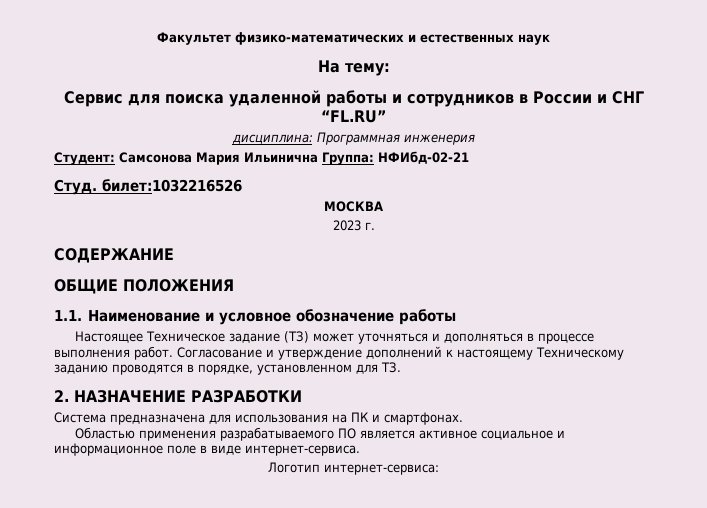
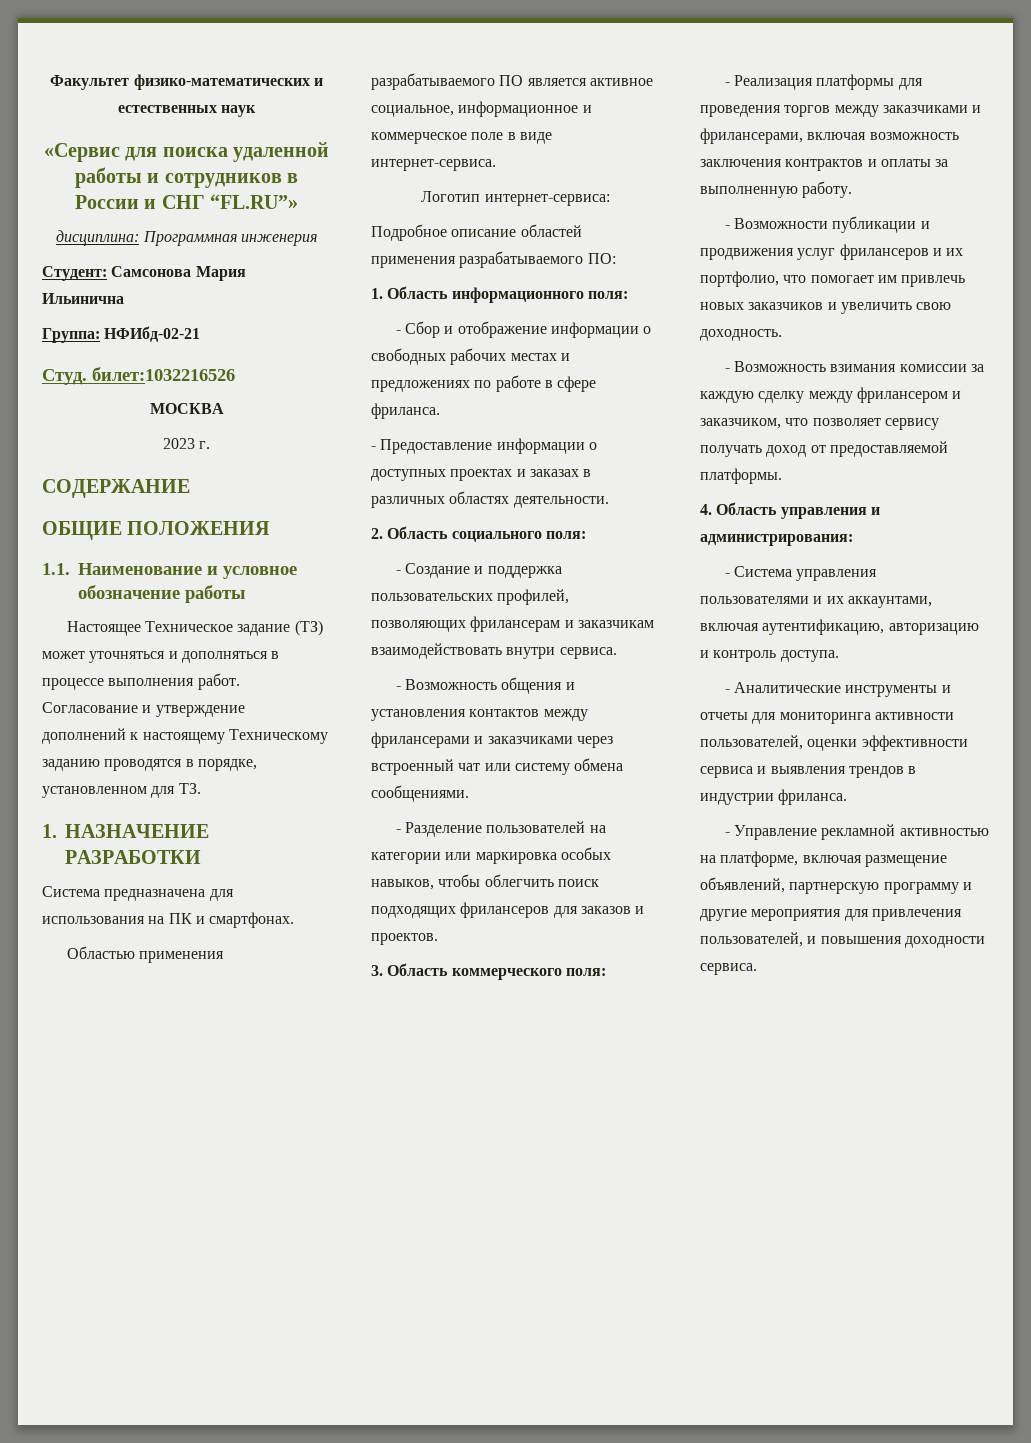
[317,60,390,76] [63,91,123,107] На тему: // Сервис -> [43,143,120,162] «Сервис
[321,110,386,123] “FL.RU” -> [210,194,299,209] “FL.RU”»
(318, 157) none -> (124, 298) //
[54,390,69,402] 2. -> [42,824,57,838] 1.
[480,430,565,440] [54,443,163,456] социальное и информационное -> [371,101,592,117] [371,132,467,144] социальное, информационное и коммерческое
(439, 469) none -> [371,224,582,241] [371,251,616,268] [371,286,628,303] [395,321,652,338] [371,348,570,365] [371,375,597,392] [371,403,440,419] [371,438,597,454] [371,469,592,481] [371,491,609,508] [371,526,586,542] [395,563,562,578] [371,589,570,605] [371,616,654,632] [371,643,617,659] [395,677,575,694] [371,709,588,721] [371,732,613,748] [371,758,624,775] [371,785,469,802] [395,821,606,837] [371,847,611,864] [371,874,599,890] [371,902,645,918] [371,933,438,945] [371,963,606,980] [724,74,923,90] [700,105,982,117] [700,128,959,144] [700,159,949,171] [700,181,853,198] [724,216,930,233] [700,244,964,260] [700,271,966,287] [700,302,952,314] [700,329,782,341] [724,361,984,372] [700,387,962,403] [700,418,939,430] [700,441,948,457] [700,468,782,484] [700,502,880,519] [700,534,853,546] [724,566,878,581] [700,596,932,608] [700,619,979,635] [700,650,839,662] [724,682,951,697] [700,712,954,724] [700,735,968,751] [700,766,917,778] [700,789,848,805] [724,824,989,840] [700,851,947,867] [700,877,972,894] [700,909,962,921] [700,932,985,948] [700,963,757,975] // Подробное описание областей применения разрабатываемого ПО: // 1. Область информационного поля: // - Сбор и отображение информации о свободных рабочих местах и предложениях по работе в сфере фриланса. // - Предоставление информации о доступных проектах и заказах в различных областях деятельности. // 2. Область социального поля: // - Создание и поддержка пользовательских профилей, позволяющих фрилансерам и заказчикам взаимодействовать внутри сервиса. // - Возможность общения и установления контактов между фрилансерами и заказчиками через встроенный чат или систему обмена сообщениями. // - Разделение пользователей на категории или маркировка особых навыков, чтобы облегчить поиск подходящих фрилансеров для заказов и проектов. // 3. Область коммерческого поля: // - Реализация платформы для проведения торгов между заказчиками и фрилансерами, включая возможность заключения контрактов и оплаты за выполненную работу. // - Возможности публикации и продвижения услуг фрилансеров и их портфолио, что помогает им привлечь новых заказчиков и увеличить свою доходность. // - Возможность взимания комиссии за каждую сделку между фрилансером и заказчиком, что позволяет сервису получать доход от предоставляемой платформы. // 4. Область управления и администрирования: // - Система управления пользователями и их аккаунтами, включая аутентификацию, авторизацию и контроль доступа. // - Аналитические инструменты и отчеты для мониторинга активности пользователей, оценки эффективности сервиса и выявления трендов в индустрии фриланса. // - Управление рекламной активностью на платформе, включая размещение объявлений, партнерскую программу и другие мероприятия для привлечения пользователей, и повышения доходности сервиса.

